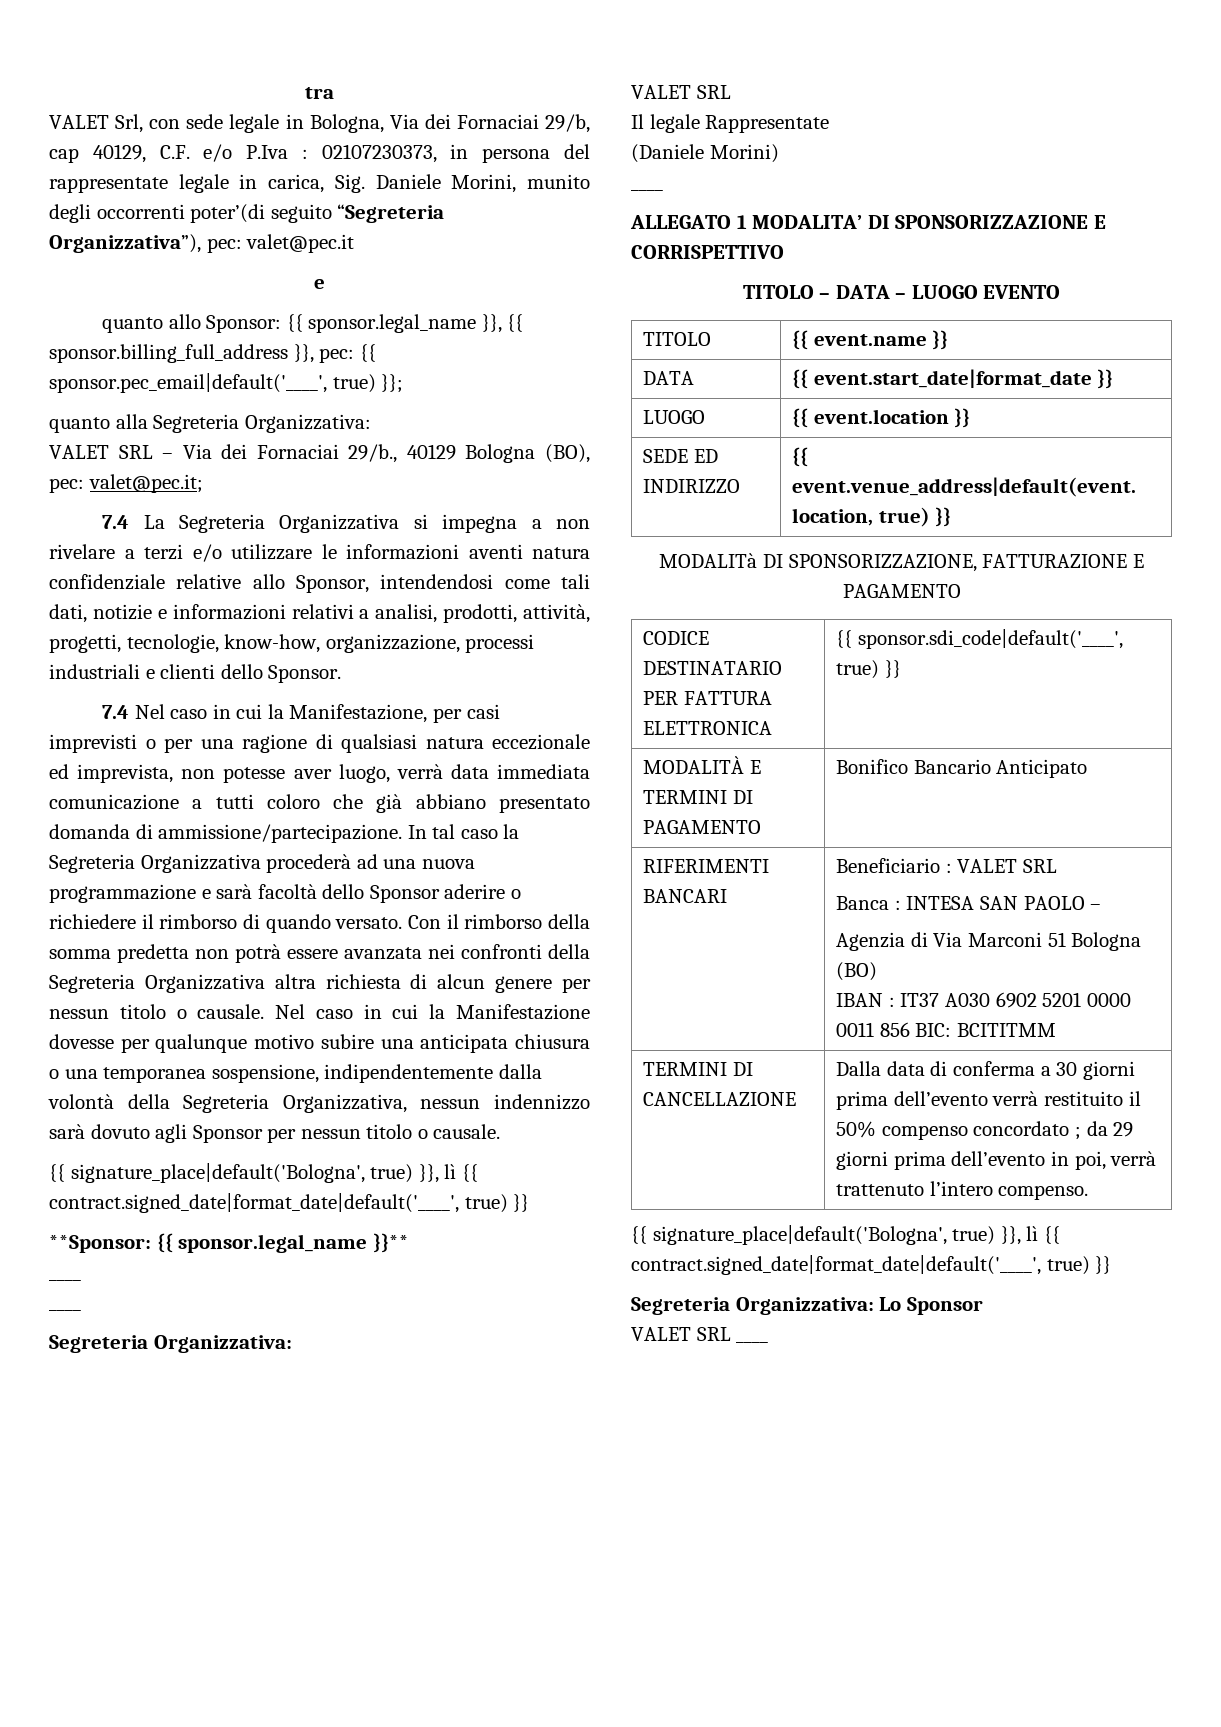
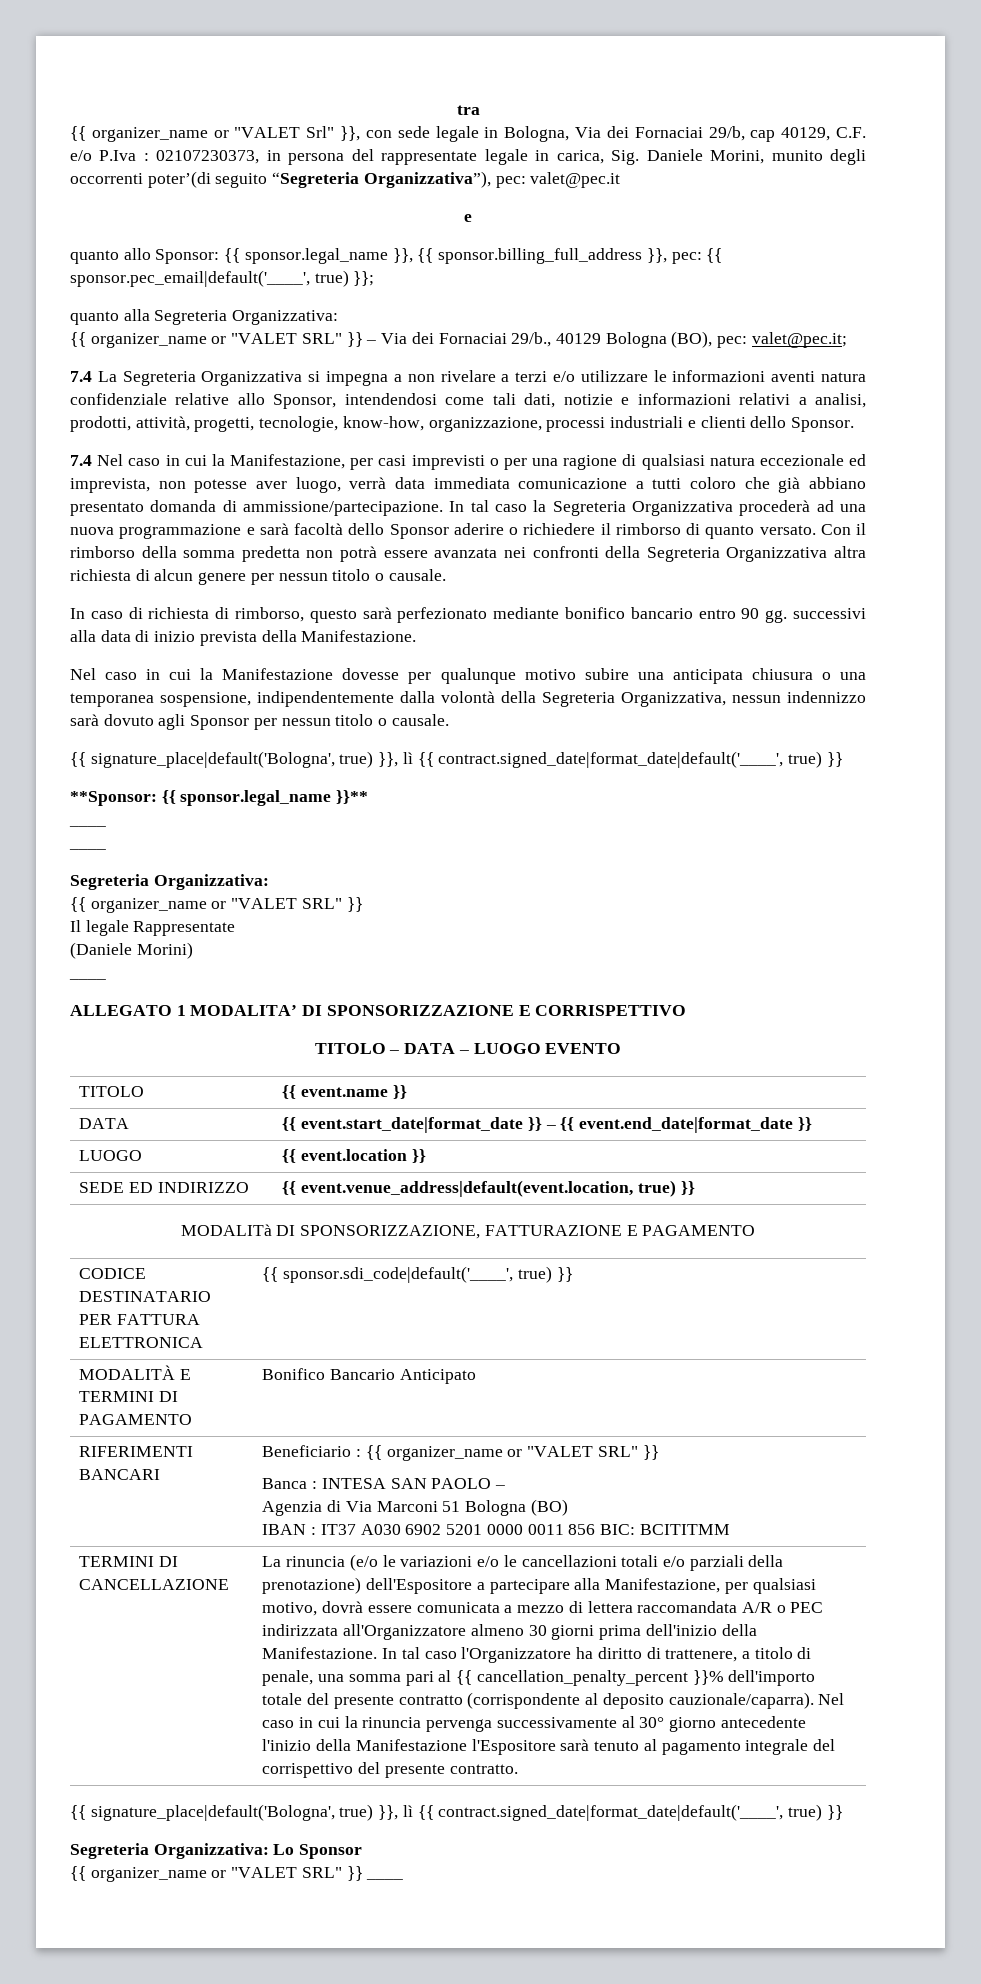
[49,114,144,133] VALET Srl, -> [70,126,361,142] {{ organizer_name or "VALET Srl" }},
[49,445,153,459] VALET SRL -> [70,332,363,348] {{ organizer_name or "VALET SRL" }}
[265,914,331,933] quando -> [705,525,755,539] quanto
(265, 1011) none -> [70,607,866,623] [70,630,417,646] // In caso di richiesta di rimborso, questo sarà perfezionato mediante bonifico bancario entro 90 gg. successivi alla data di inizio prevista della Manifestazione. //
[631,85,731,99] VALET SRL -> [70,897,363,913] {{ organizer_name or "VALET SRL" }}
(1114, 379) none -> [545,1117,812,1133] – {{ event.end_date|format_date }}
[957,859,1058,873] VALET SRL -> [365,1445,659,1461] {{ organizer_name or "VALET SRL" }}
[836,1061,1135,1080] [836,1091,1141,1110] [836,1121,1134,1140] [836,1151,1157,1170] [836,1181,1089,1200] Dalla data di conferma a 30 giorni prima dell’evento verrà restituito il 50% compenso concordato ; da 29 giorni prima dell’evento in poi, verrà trattenuto l’intero compenso. -> [262,1554,784,1571] [262,1577,816,1594] [262,1601,824,1616] [262,1624,757,1640] [262,1647,812,1663] [262,1670,816,1686] [262,1692,845,1709] [262,1716,806,1732] [262,1739,835,1755] [262,1762,518,1778] La rinuncia (e/o le variazioni e/o le cancellazioni totali e/o parziali della prenotazione) dell'Espositore a partecipare alla Manifestazione, per qualsiasi motivo, dovrà essere comunicata a mezzo di lettera raccomandata A/R o PEC indirizzata all'Organizzatore almeno 30 giorni prima dell'inizio della Manifestazione. In tal caso l'Organizzatore ha diritto di trattenere, a titolo di penale, una somma pari al {{ cancellation_penalty_percent }}% dell'importo totale del presente contratto (corrispondente al deposito cauzionale/caparra). Nel caso in cui la rinuncia pervenga successivamente al 30° giorno antecedente l'inizio della Manifestazione l'Espositore sarà tenuto al pagamento integrale del corrispettivo del presente contratto.
[631,1327,731,1341] VALET SRL -> [70,1866,363,1882] {{ organizer_name or "VALET SRL" }}

